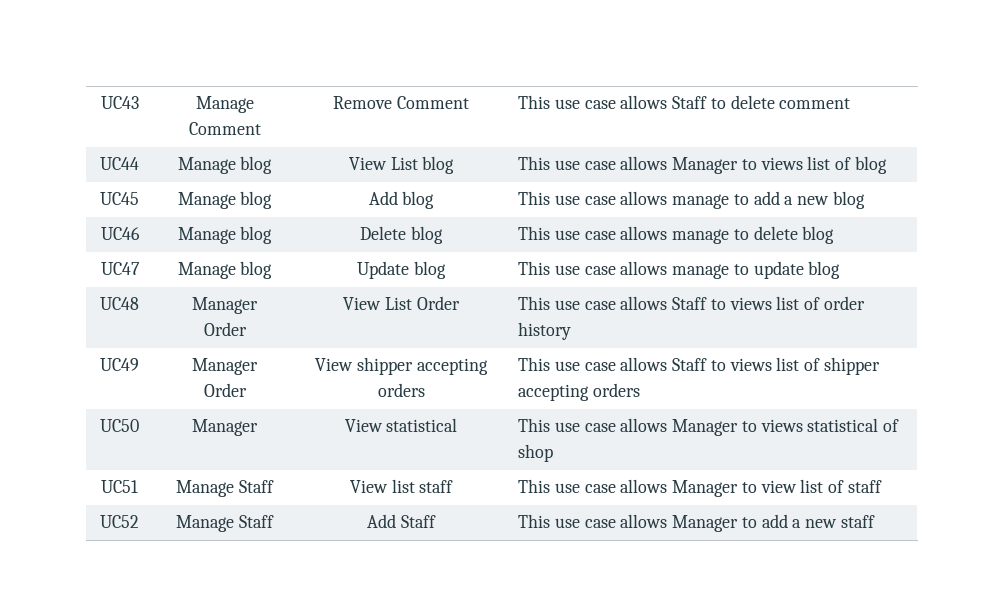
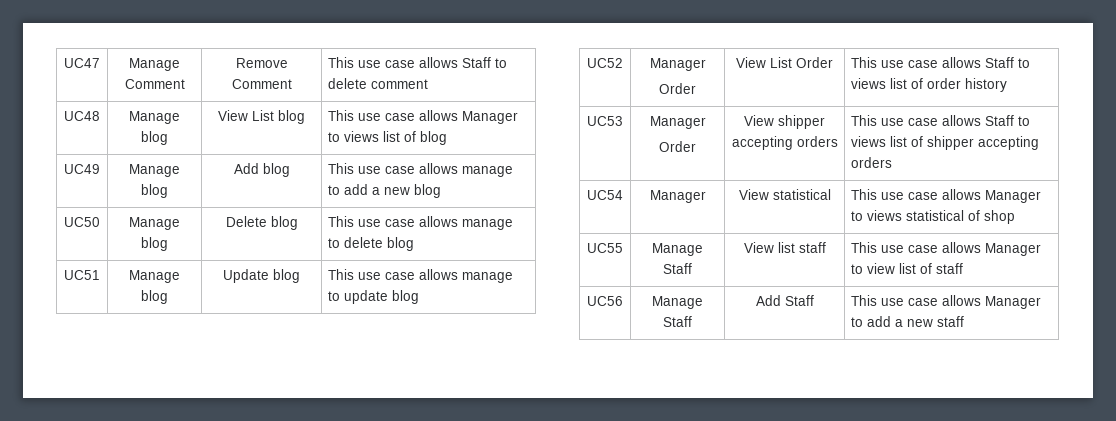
[100,96,139,109] UC43 -> [64,58,100,68] UC47
[100,157,139,170] UC44 -> [64,111,100,121] UC48
[100,192,139,205] UC45 -> [64,164,100,174] UC49
[100,227,140,240] UC46 -> [64,217,100,227] UC50
[100,262,140,275] UC47 -> [64,270,100,280] UC51
[100,297,139,310] UC48 -> [587,58,623,68] UC52
[100,358,139,371] UC49 -> [587,116,623,126] UC53
[100,419,139,432] UC50 -> [587,190,623,200] UC54
[101,480,138,493] UC51 -> [587,243,623,253] UC55
[100,515,139,528] UC52 -> [587,296,623,306] UC56

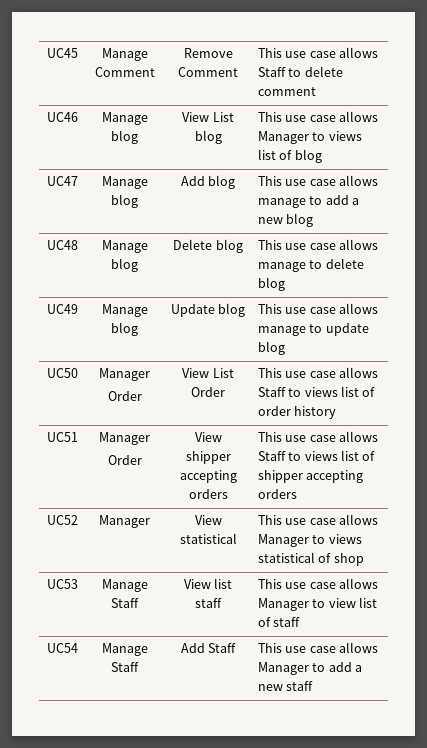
[64,58,100,68] UC47 -> [46,48,78,58] UC45
[64,111,100,121] UC48 -> [46,112,78,122] UC46
[64,164,100,174] UC49 -> [46,176,78,186] UC47
[64,217,100,227] UC50 -> [46,240,78,250] UC48
[64,270,100,280] UC51 -> [46,304,78,314] UC49
[587,58,623,68] UC52 -> [46,368,78,378] UC50
[587,116,623,126] UC53 -> [46,432,78,442] UC51
[587,190,623,200] UC54 -> [46,515,78,525] UC52
[587,243,623,253] UC55 -> [46,579,78,589] UC53
[587,296,623,306] UC56 -> [46,643,78,653] UC54

